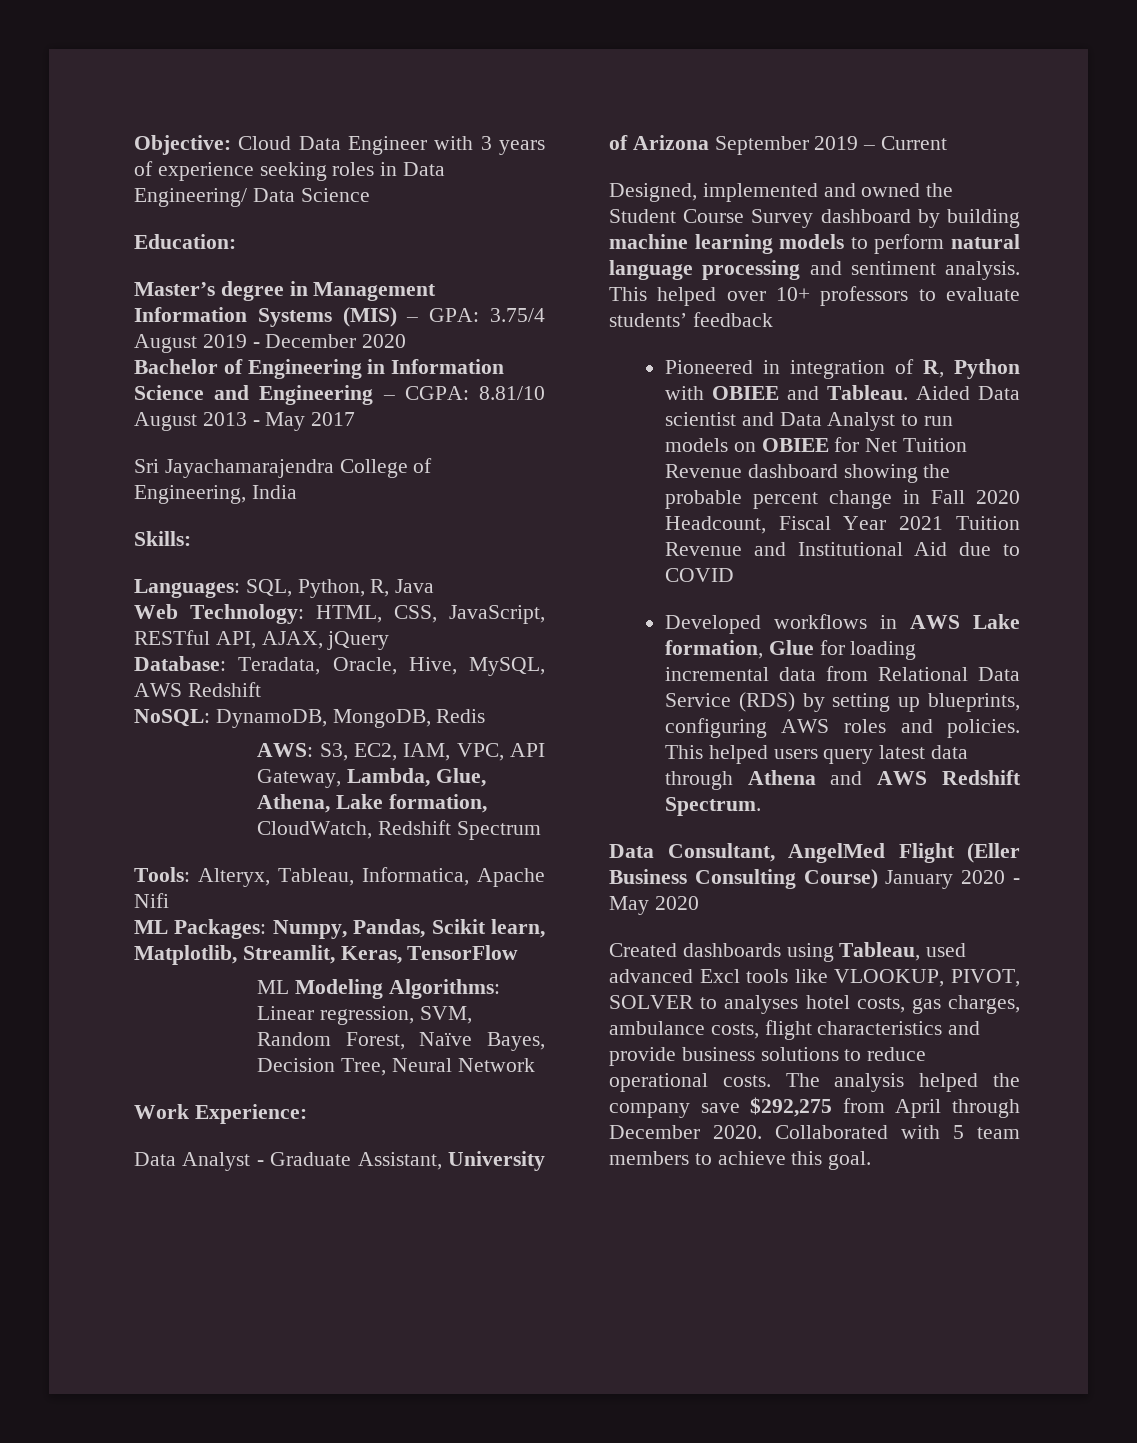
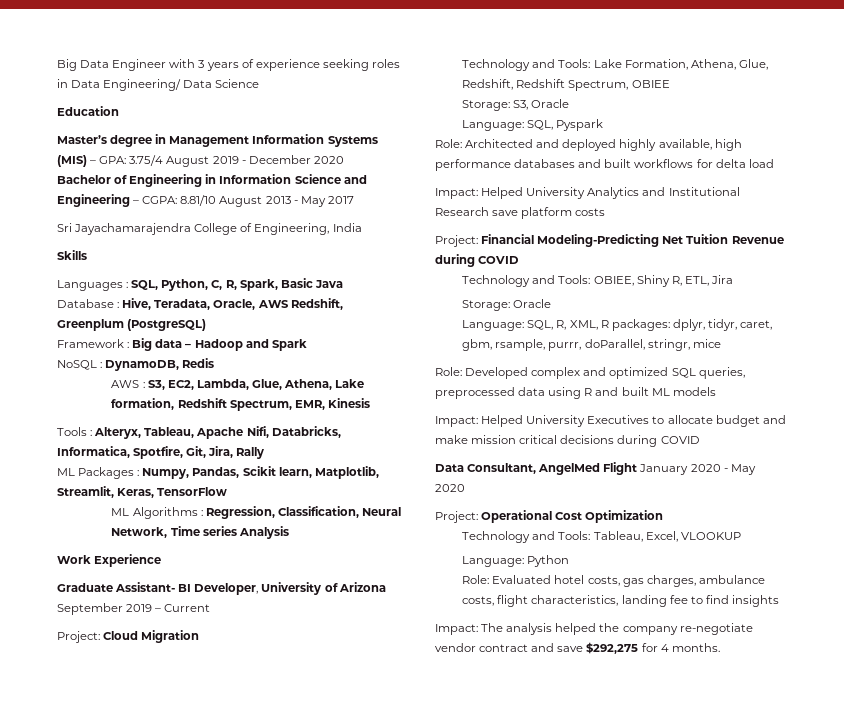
[134,135,292,155] Objective: Cloud -> [57,59,77,71] Big
[134,234,236,249] Education: -> [57,106,119,116] Education
[134,531,191,546] [134,579,435,598] [134,604,545,624] [134,630,390,650] [134,656,545,676] [134,682,261,697] [134,709,486,728] [257,743,545,761] [257,769,342,788] Skills: // Languages: SQL, Python, R, Java // Web Technology: HTML, CSS, JavaScript, RESTful API, AJAX, jQuery // Database: Teradata, Oracle, Hive, MySQL, AWS Redshift // NoSQL: DynamoDB, MongoDB, Redis // AWS: S3, EC2, IAM, VPC, API Gateway, -> [57,250,87,260] [57,278,343,291] [57,298,343,310] [57,319,207,331] [57,338,307,351] [57,358,215,371] [111,380,194,390] Skills // Languages : SQL, Python, C, R, Spark, Basic Java // Database : Hive, Teradata, Oracle, AWS Redshift, Greenplum (PostgreSQL) // Framework : Big data – Hadoop and Spark // NoSQL : DynamoDB, Redis // AWS : S3, EC2,
[257,820,541,840] [134,867,545,887] [134,893,169,908] [134,919,267,939] CloudWatch, Redshift Spectrum // Tools: Alteryx, Tableau, Informatica, Apache Nifi // ML Packages: -> [177,398,370,411] [57,426,341,439] [57,446,265,459] [57,467,140,479] Redshift Spectrum, EMR, Kinesis // Tools : Alteryx, Tableau, Apache Nifi, Databricks, Informatica, Spotfire, Git, Jira, Rally // ML Packages :
[295,979,500,999] [257,1006,472,1025] [257,1032,545,1051] [257,1058,535,1076] [134,1104,307,1124] [134,1152,442,1171] Modeling Algorithms: Linear regression, SVM, Random Forest, Naïve Bayes, Decision Tree, Neural Network // Work Experience: // Data Analyst - Graduate Assistant, -> [132,506,401,519] [111,526,289,539] [57,554,162,567] [57,582,259,595] Algorithms : Regression, Classification, Neural Network, Time series Analysis // Work Experience // Graduate Assistant- BI Developer,
[609,183,954,202] [609,209,1020,228] [609,234,1020,254] [609,260,1020,280] [609,286,1020,306] [609,312,773,327] [664,359,1020,379] [664,385,1020,400] [664,412,953,431] [664,437,967,452] [664,464,951,483] [664,490,1020,509] [664,516,1020,534] [664,542,1020,556] [664,568,734,582] [664,614,1020,634] [664,640,917,660] [664,666,1020,681] [664,692,1020,712] [664,718,1020,738] [664,745,968,764] [664,770,1021,790] [664,797,761,816] Designed, implemented and owned the Student Course Survey dashboard by building machine learning models to perform natural language processing and sentiment analysis. This helped over 10+ professors to evaluate students’ feedback // Pioneered in integration of R, Python with OBIEE and Tableau. Aided Data scientist and Data Analyst to run models on OBIEE for Net Tuition Revenue dashboard showing the probable percent change in Fall 2020 Headcount, Fiscal Year 2021 Tuition Revenue and Institutional Aid due to COVID // Developed workflows in AWS Lake formation, Glue for loading incremental data from Relational Data Service (RDS) by setting up blueprints, configuring AWS roles and policies. This helped users query latest data through Athena and AWS Redshift Spectrum. -> [57,630,200,643] [462,59,768,71] [462,79,670,91] [462,99,570,111] [462,119,604,131] [435,139,742,151] [435,159,774,171] [435,187,740,199] [435,207,606,219] [435,234,784,247] [435,254,520,267] [462,275,733,287] [462,299,552,311] [462,319,773,331] [462,339,721,351] [435,367,745,379] [435,387,716,399] [435,415,786,427] [435,435,700,447] Project: Cloud Migration // Technology and Tools: Lake Formation, Athena, Glue, Redshift, Redshift Spectrum, OBIEE // Storage: S3, Oracle // Language: SQL, Pyspark // Role: Architected and deployed highly available, high performance databases and built workflows for delta load // Impact: Helped University Analytics and Institutional Research save platform costs // Project: Financial Modeling-Predicting Net Tuition Revenue during COVID // Technology and Tools: OBIEE, Shiny R, ETL, Jira // Storage: Oracle // Language: SQL, R, XML, R packages: dplyr, tidyr, caret, gbm, rsample, purrr, doParallel, stringr, mice // Role: Developed complex and optimized SQL queries, preprocessed data using R and built ML models // Impact: Helped University Executives to allocate budget and make mission critical decisions during COVID
[967,843,1020,863] [609,869,878,889] (Eller Business Consulting Course) -> (638, 468) none
[609,942,967,962] [609,969,1020,987] [609,995,799,1014] Created dashboards using Tableau, used advanced Excl tools like VLOOKUP, PIVOT, SOLVER to analyses -> [435,510,664,523] [462,531,741,543] [462,555,570,567] [462,575,552,584] Project: Operational Cost Optimization // Technology and Tools: Tableau, Excel, VLOOKUP // Language: Python // Role: Evaluated
[817,1021,981,1035] [609,1047,927,1066] [609,1073,771,1092] characteristics and provide business solutions to reduce operational costs. -> [531,595,779,607] [435,624,478,635] characteristics, landing fee to find insights // Impact:
[700,1097,1020,1118] [609,1125,1020,1139] [609,1151,872,1170] save $292,275 from April through December 2020. Collaborated with 5 team members to achieve this goal. -> [679,623,753,635] [435,642,720,654] re-negotiate vendor contract and save $292,275 for 4 months.

